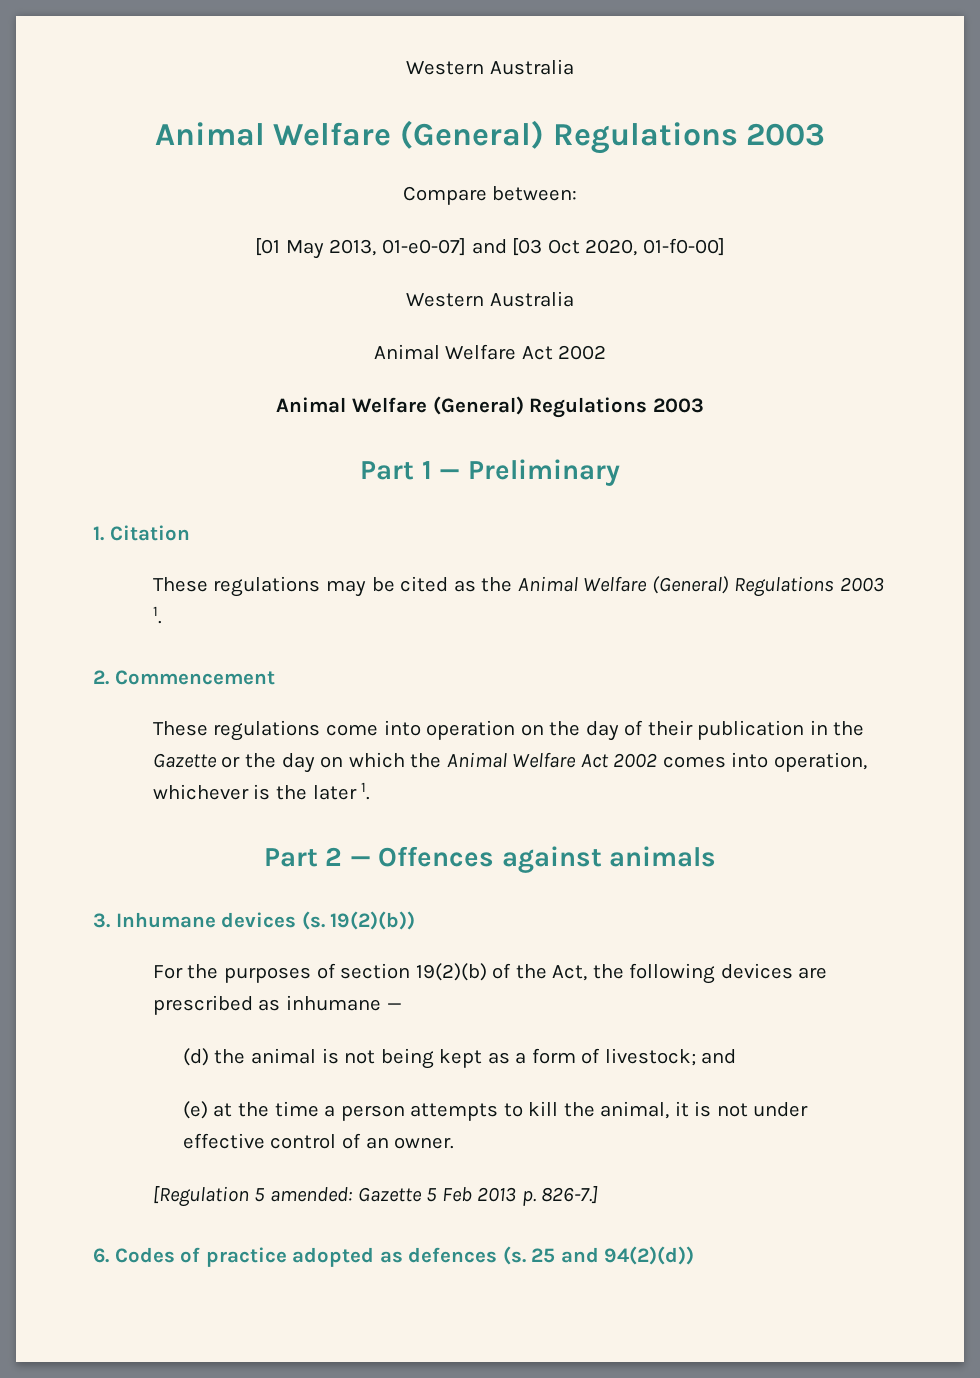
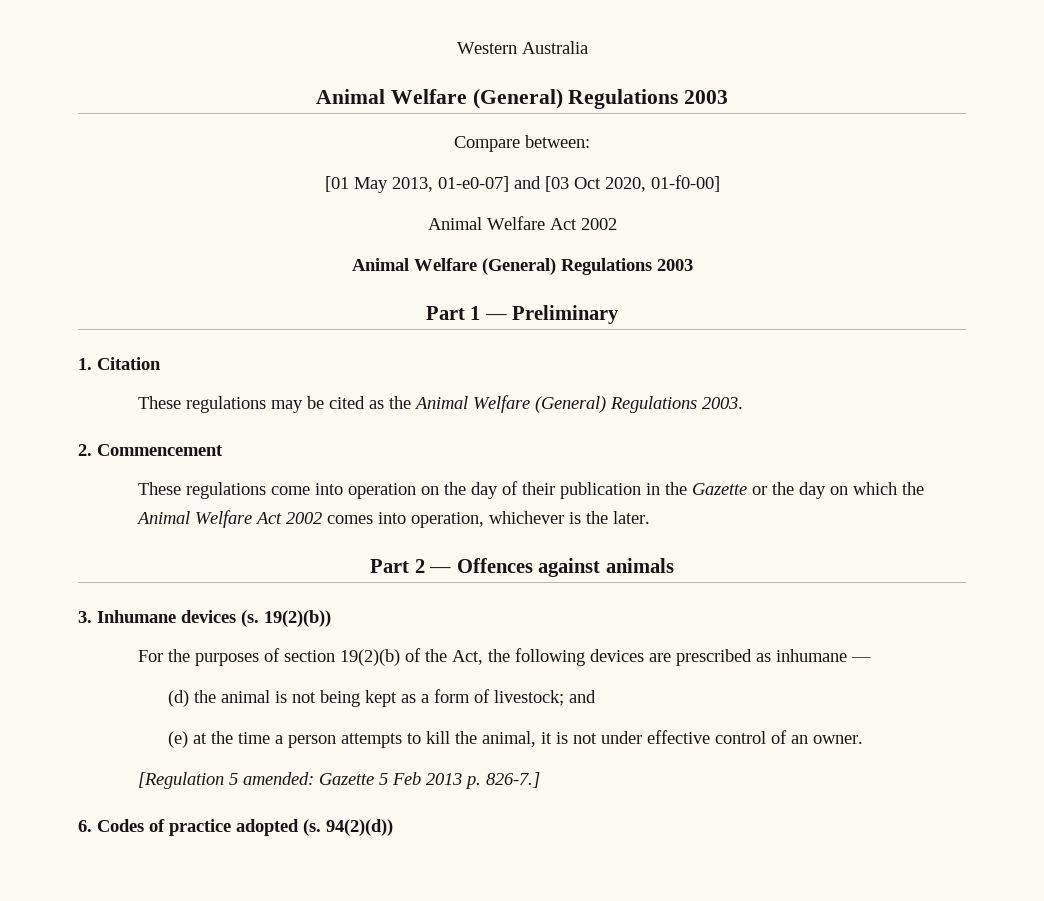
[406,291,574,307] // Western Australia -> (720, 183) none
[839,577,884,592] [152,606,162,624] 2003 1. -> [701,397,743,409] 2003.
[312,782,371,800] later 1. -> [612,511,650,524] later.
[379,1246,599,1265] as defences (s. 25 and -> [303,819,321,836] (s.

